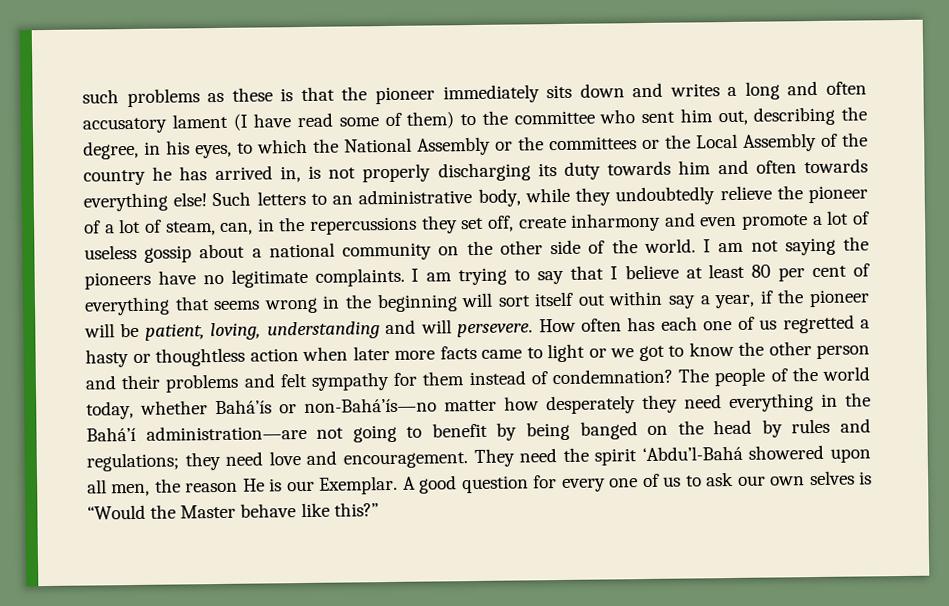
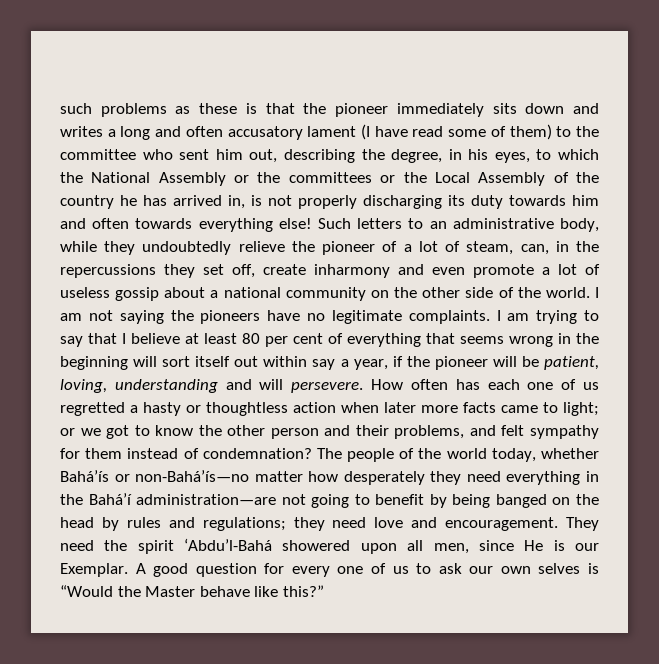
[547,343,585,363] light -> [563,402,599,416] light;
[165,373,240,393] problems -> [394,425,465,439] problems,
[154,478,239,493] the reason -> [478,540,514,551] since

